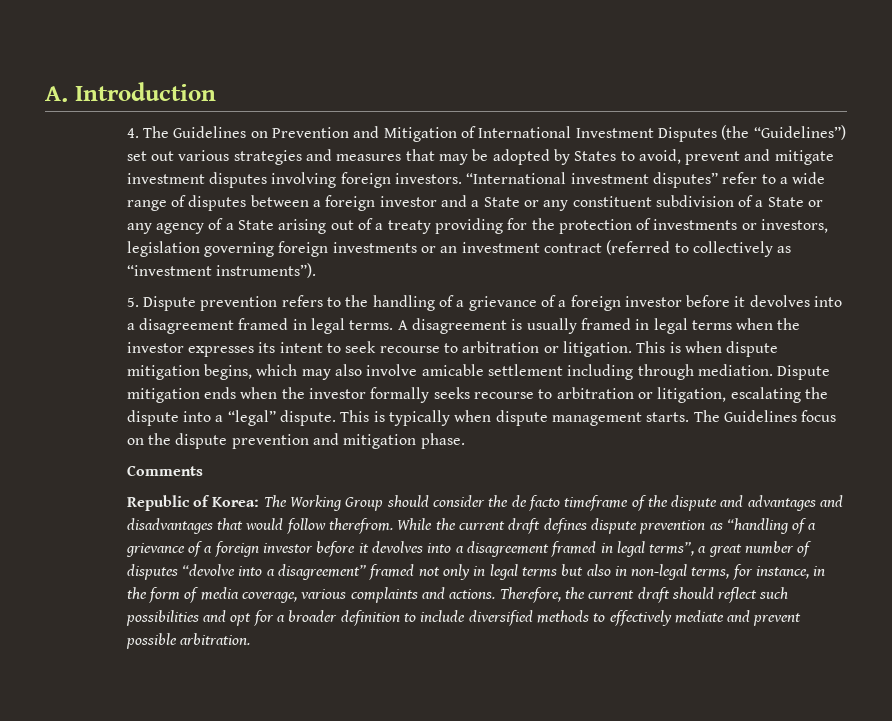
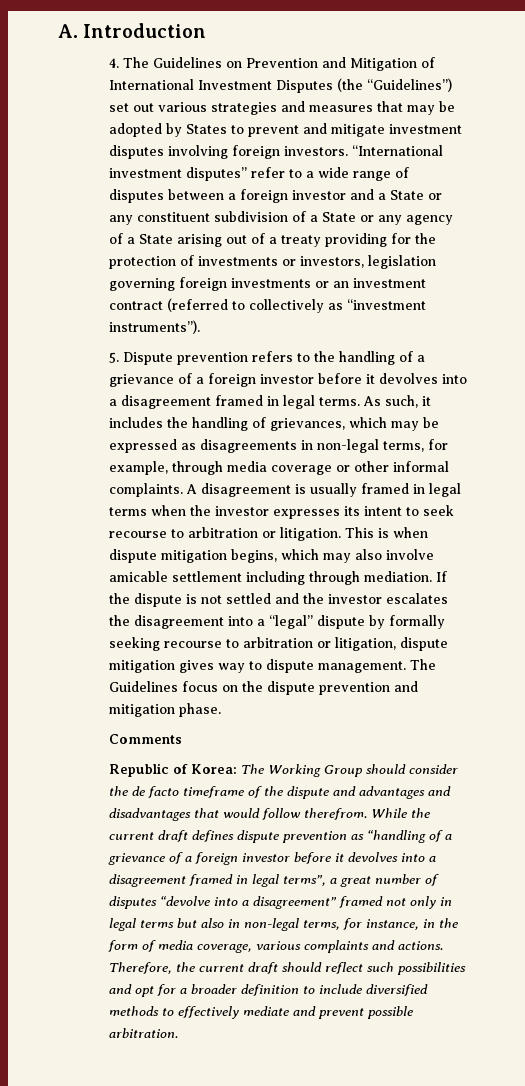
[638,149,681,164] avoid, -> (244, 129) none
(394, 325) none -> [362,395,431,408] [108,417,439,431] [108,439,448,453] [108,461,449,475] [108,483,183,497] As such, it includes the handling of grievances, which may be expressed as disagreements in non-legal terms, for example, through media coverage or other informal complaints.
[777,365,831,380] [126,387,470,403] Dispute mitigation ends when the investor formally seeks -> [435,571,447,582] [108,593,448,607] [108,615,445,629] [108,637,160,651] If the dispute is not settled and the investor escalates the disagreement into a “legal” dispute by formally seeking
[730,387,828,403] [126,410,690,426] escalating the dispute into a “legal” dispute. This is typically when dispute management starts. -> [399,637,448,651] [108,659,406,673] dispute mitigation gives way to dispute management.

